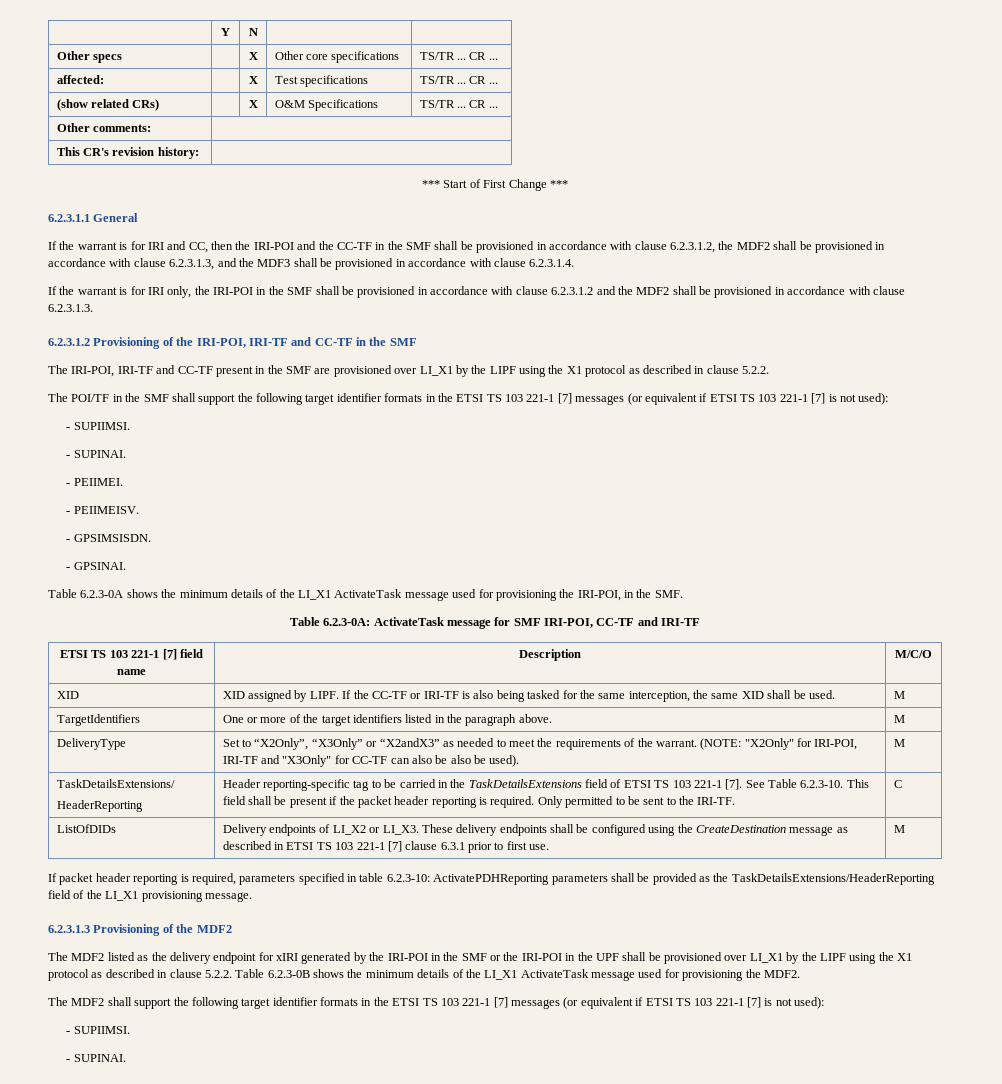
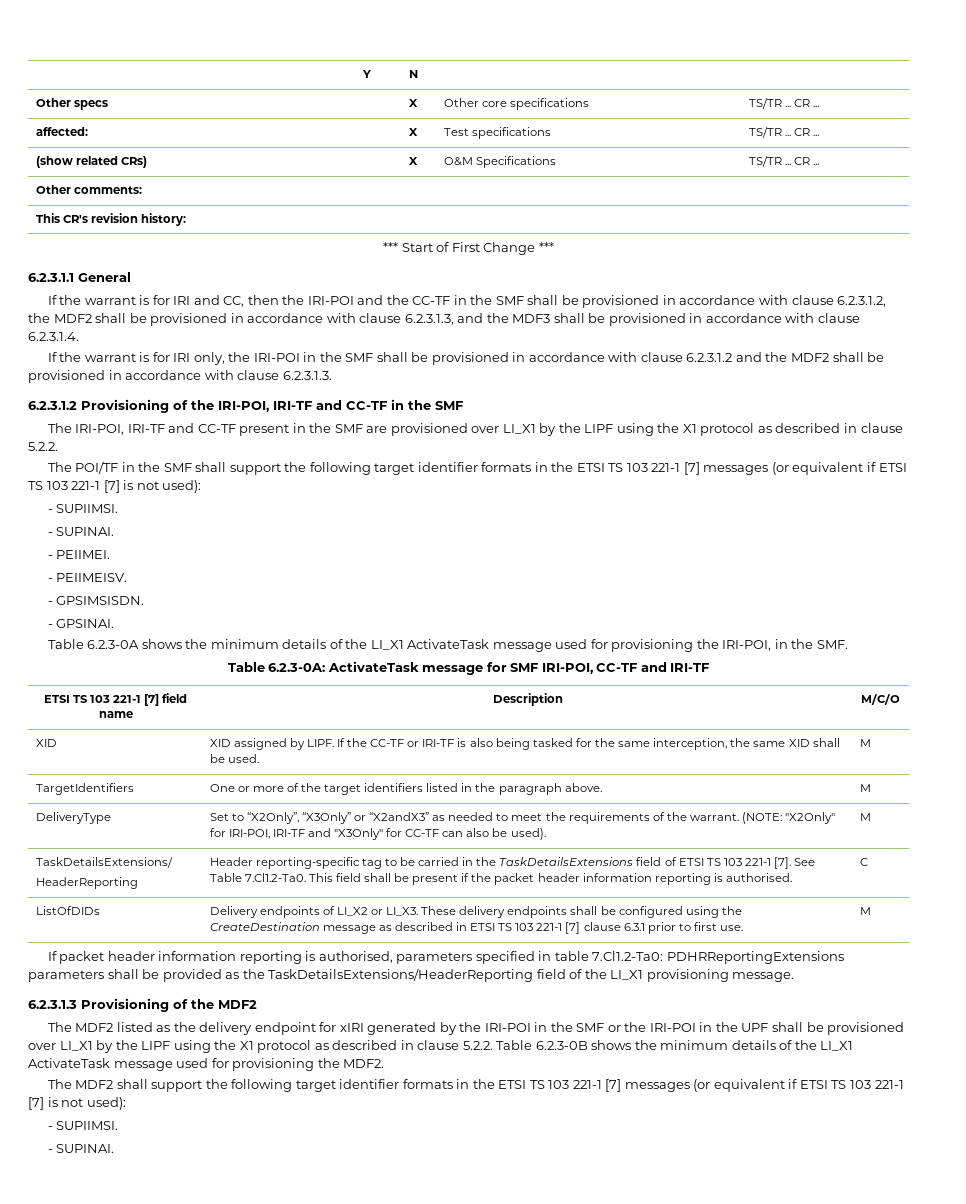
[450,755,487,764] also be -> (508, 832) none
[800,780,844,788] 6.2.3-10. -> [244,873,306,882] 7.Cl1.2-Ta0.
[431,796,736,808] reporting is required. Only permitted to be sent to the IRI-TF. -> [582,873,792,885] information reporting is authorised.
[133,873,236,885] reporting is required, -> [158,951,393,964] information reporting is authorised,
[386,874,550,885] 6.2.3-10: ActivatePDHReporting -> [592,951,844,964] 7.Cl1.2-Ta0: PDHRReportingExtensions

